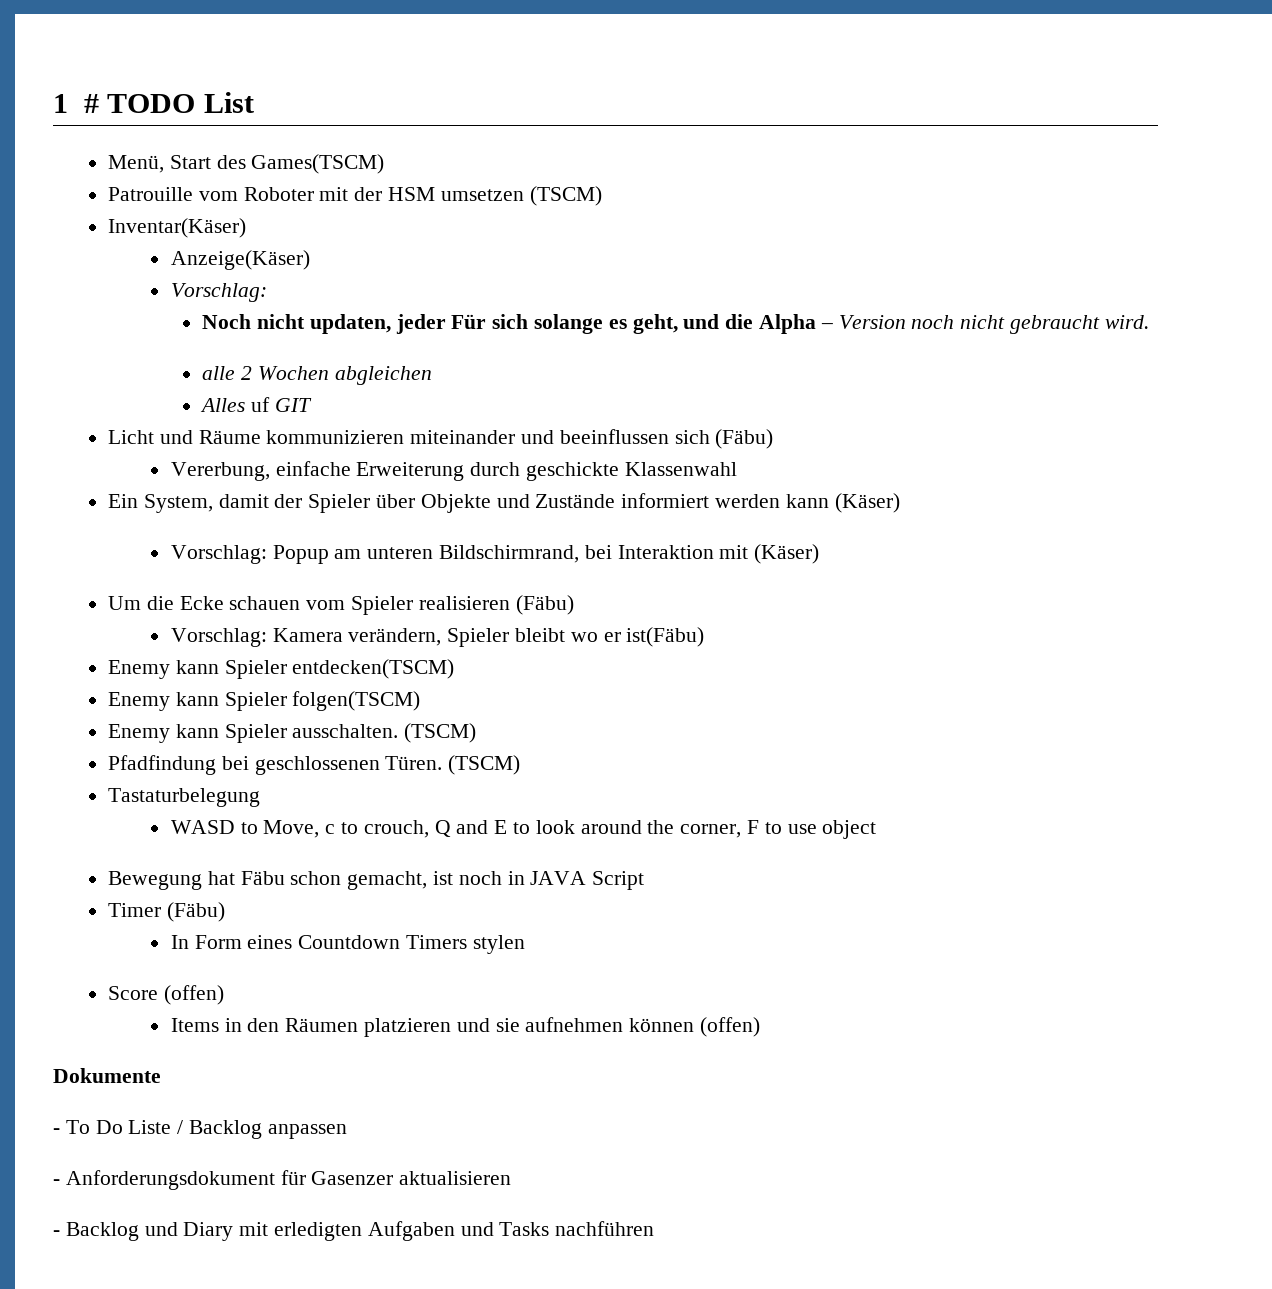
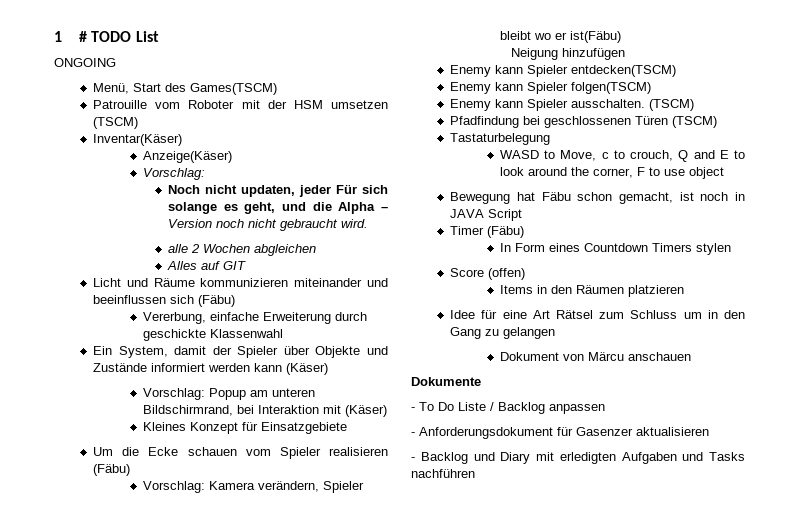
(254, 102) none -> [54,58,116,67] // ONGOING
[250,397,270,412] uf -> [200,261,220,270] auf
(820, 554) none -> [142,422,347,434] // Kleines Konzept für Einsatzgebiete
(705, 637) none -> [510,48,625,60] // Neigung hinzufügen
[385,756,443,770] Türen. -> [635,116,669,125] Türen
[456,1017,760,1037] und sie aufnehmen können (offen) -> [450,310,745,319] [450,327,556,339] [499,352,691,361] // Idee für eine Art Rätsel zum Schluss um in den Gang zu gelangen // Dokument von Märcu anschauen

